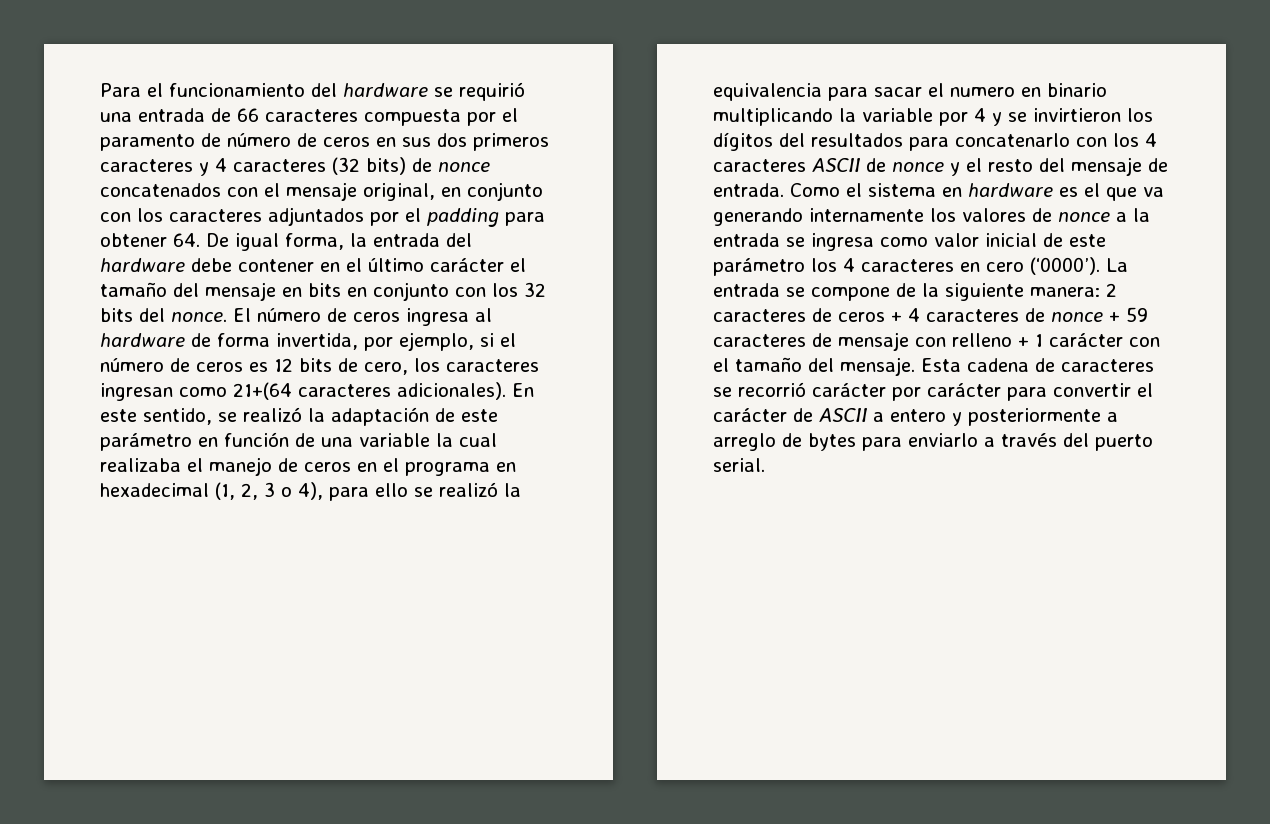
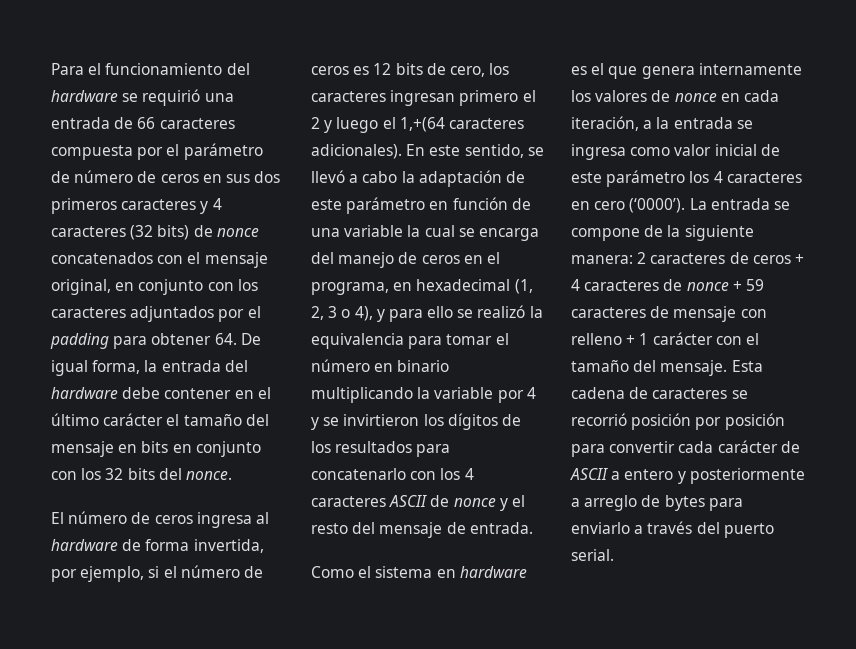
[100,134,195,151] paramento -> [183,143,263,160] parámetro
(227, 317) none -> (232, 475) //
[179,382,292,400] como 21+(64 -> [459,90,536,106] [311,117,445,133] primero el 2 y luego el 1,+(64
[243,407,302,422] realizó -> [311,170,398,183] llevó a cabo
[100,458,203,472] realizaba el -> [458,228,539,241] [311,252,334,264] se encarga del
[405,462,490,476] programa -> [311,282,389,295] programa,
(323, 491) none -> [376,309,385,322] y
[874,83,1015,97] sacar el numero -> [446,333,509,345] [311,359,370,372] tomar el número
[779,133,805,147] del -> [501,414,521,426] [311,441,331,453] de los
(784, 190) none -> (533, 528) //
[1143,187,1164,197] [713,208,803,226] va generando -> [641,66,695,79] genera
(1110, 217) none -> [720,90,779,102] [571,116,639,131] en cada iteración,
[812,383,1001,401] carácter por carácter -> [631,413,785,430] posición por posición
[1137,383,1153,397] el -> [678,441,714,453] cada

